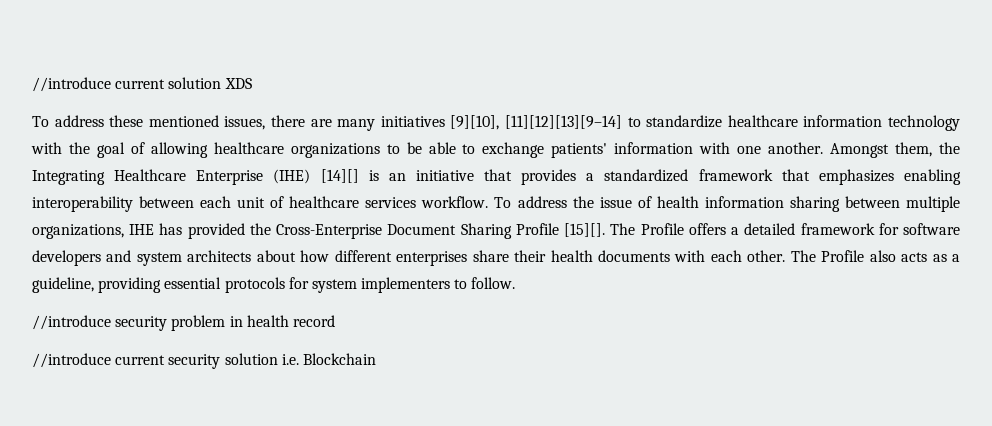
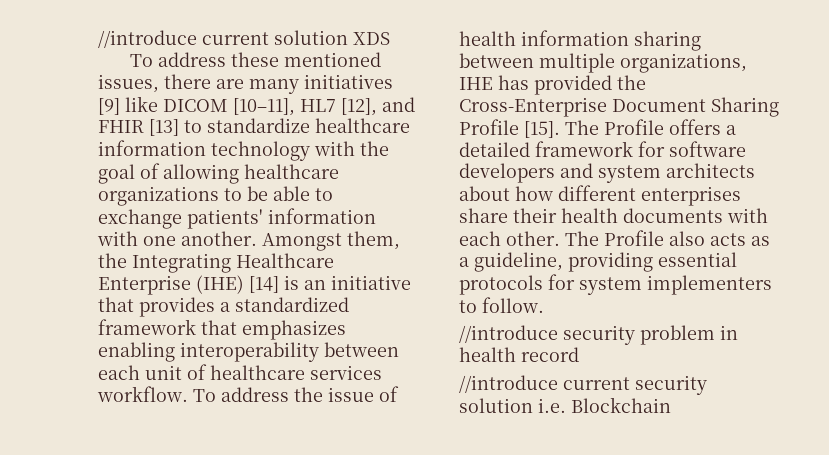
[450,115,623,130] [9][10], [11][12][13][9–14] -> [98,96,415,116] [98,119,179,136] [9] like DICOM [10–11], HL7 [12], and FHIR [13]
[320,169,359,183] [14][] -> [249,276,279,293] [14]
[564,223,606,237] [15][]. -> [524,121,560,138] [15].

